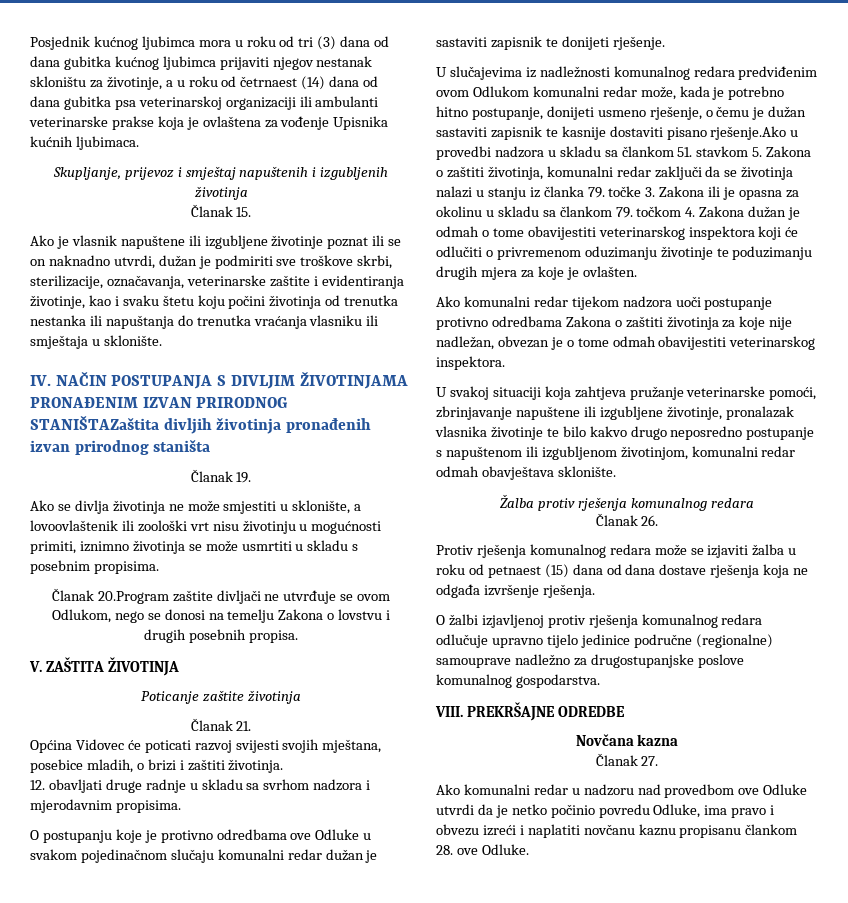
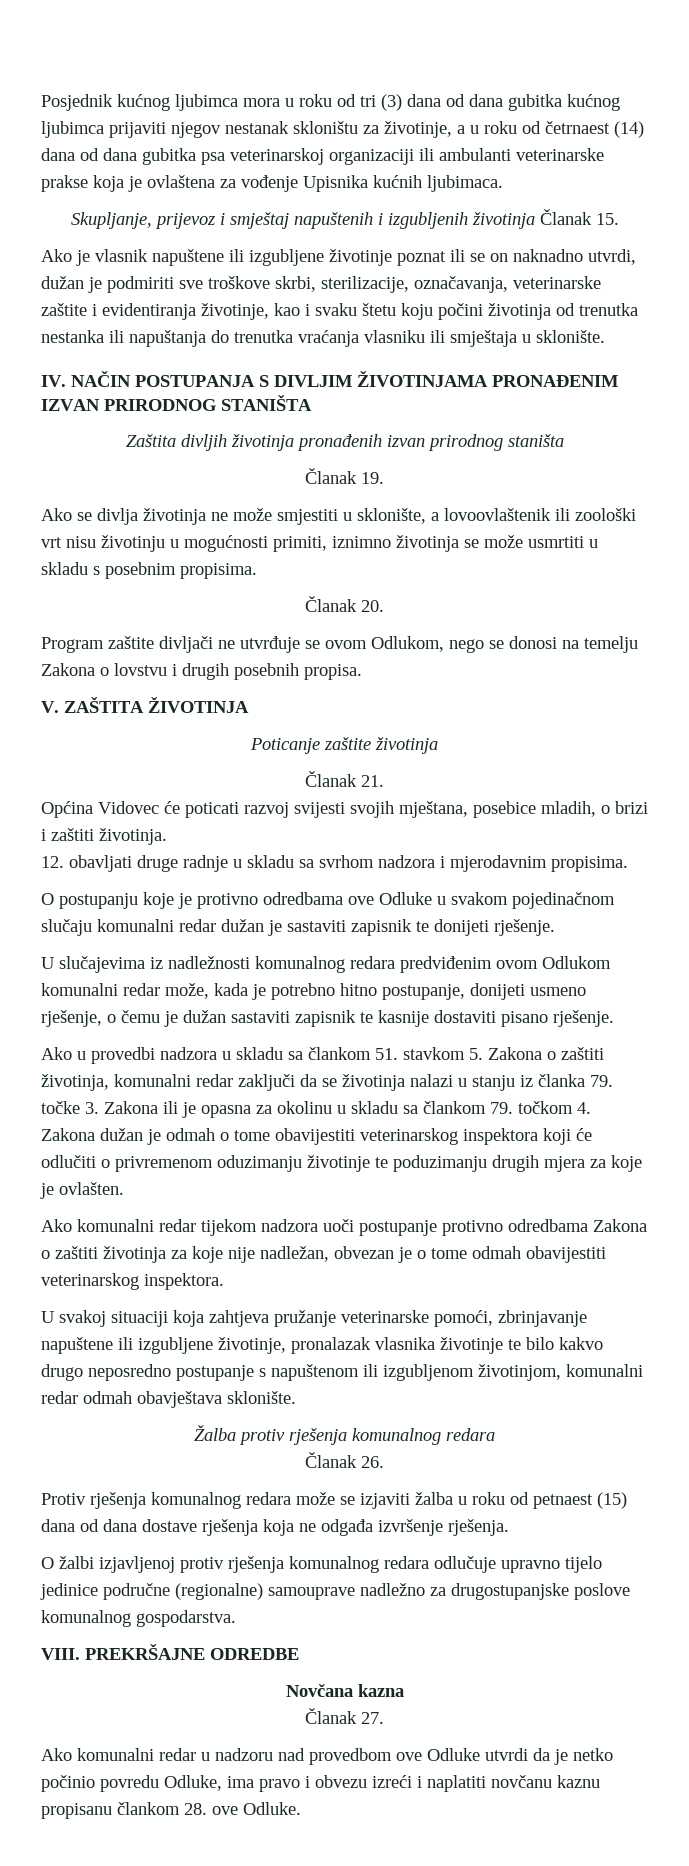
(248, 193) // -> (535, 220) none
[30,416,159,430] STANIŠTAZaštita -> [221,395,312,411] [125,434,176,447] STANIŠTA // Zaštita
[97,591,169,604] 20.Program -> [361,600,384,612] [41,637,104,653] 20. // Program
[710,126,787,140] rješenje.Ako -> [553,1010,614,1027] [41,1047,72,1060] rješenje. // Ako

